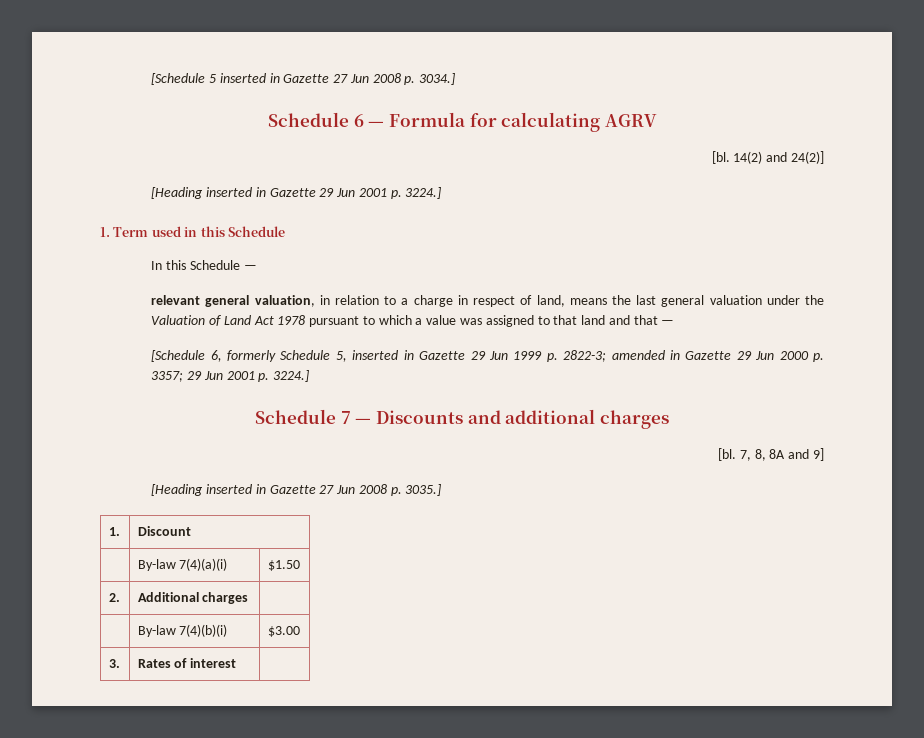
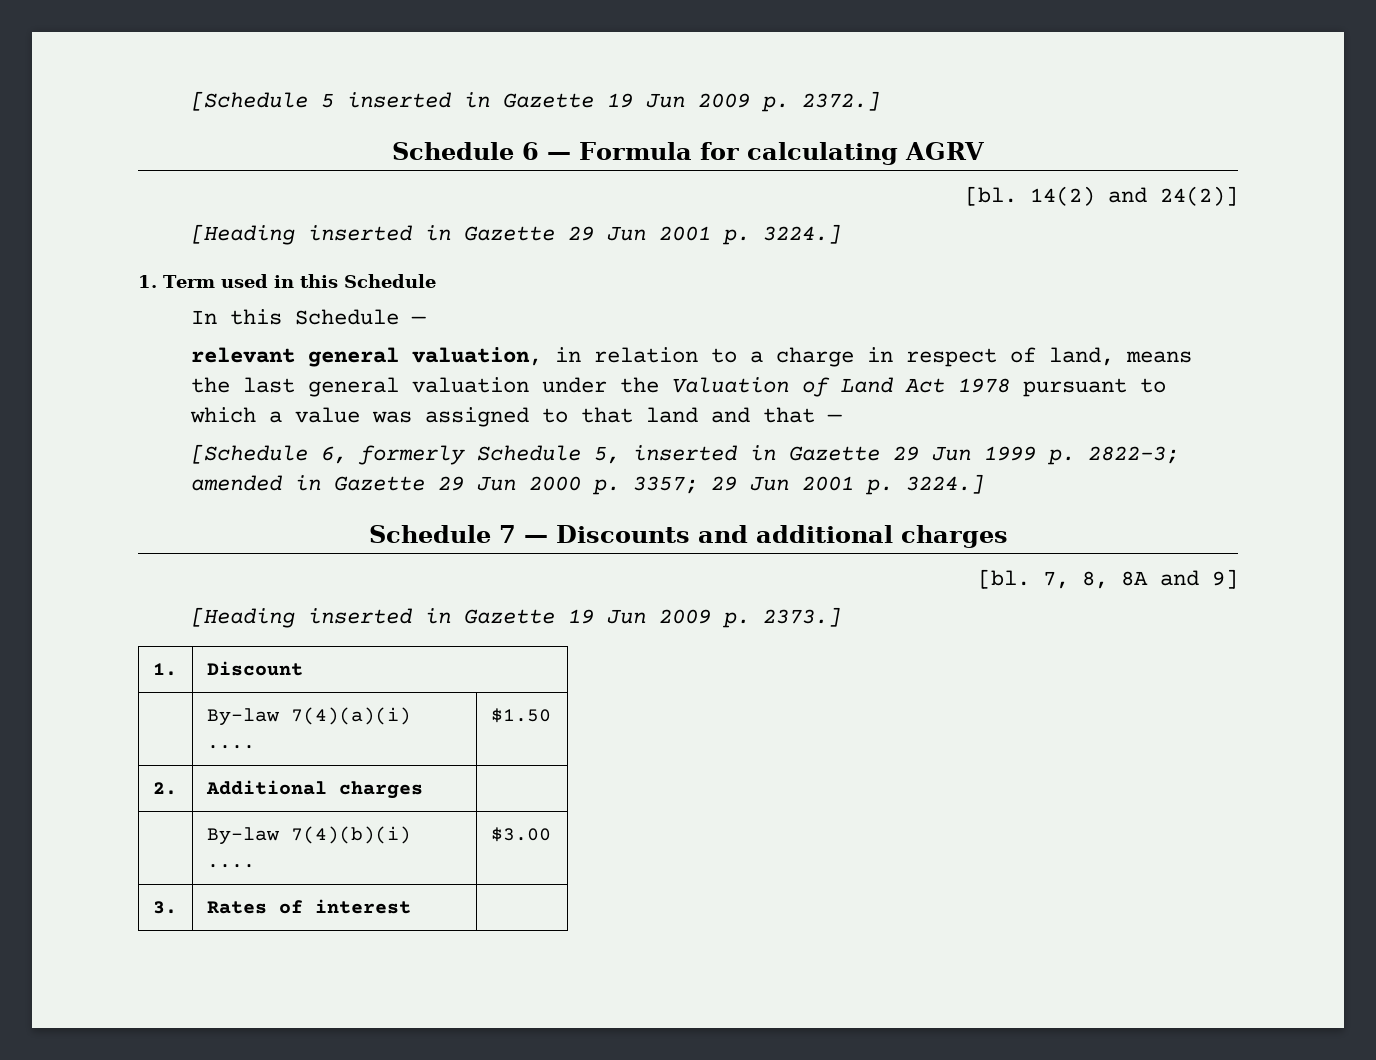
[333,73,456,85] 27 Jun 2008 p. 3034.] -> [606,91,880,112] 19 Jun 2009 p. 2372.]
[319,484,442,496] 27 Jun 2008 p. 3035.] -> [567,607,841,628] 19 Jun 2009 p. 2373.]
(228, 564) none -> [206,745,255,749] ....
(228, 630) none -> [206,864,255,868] ....

